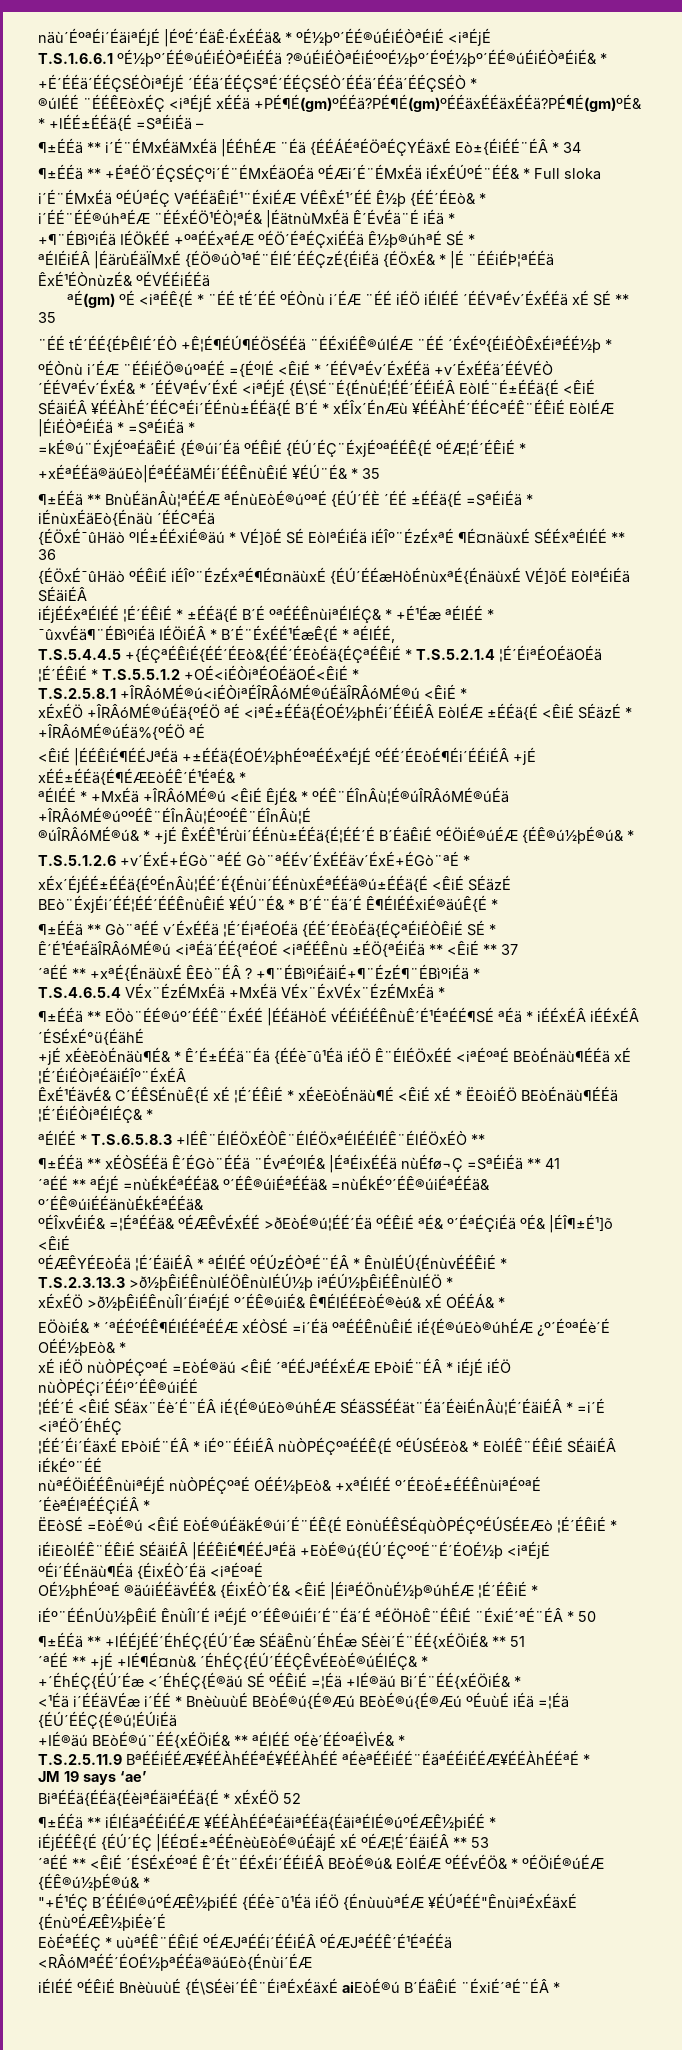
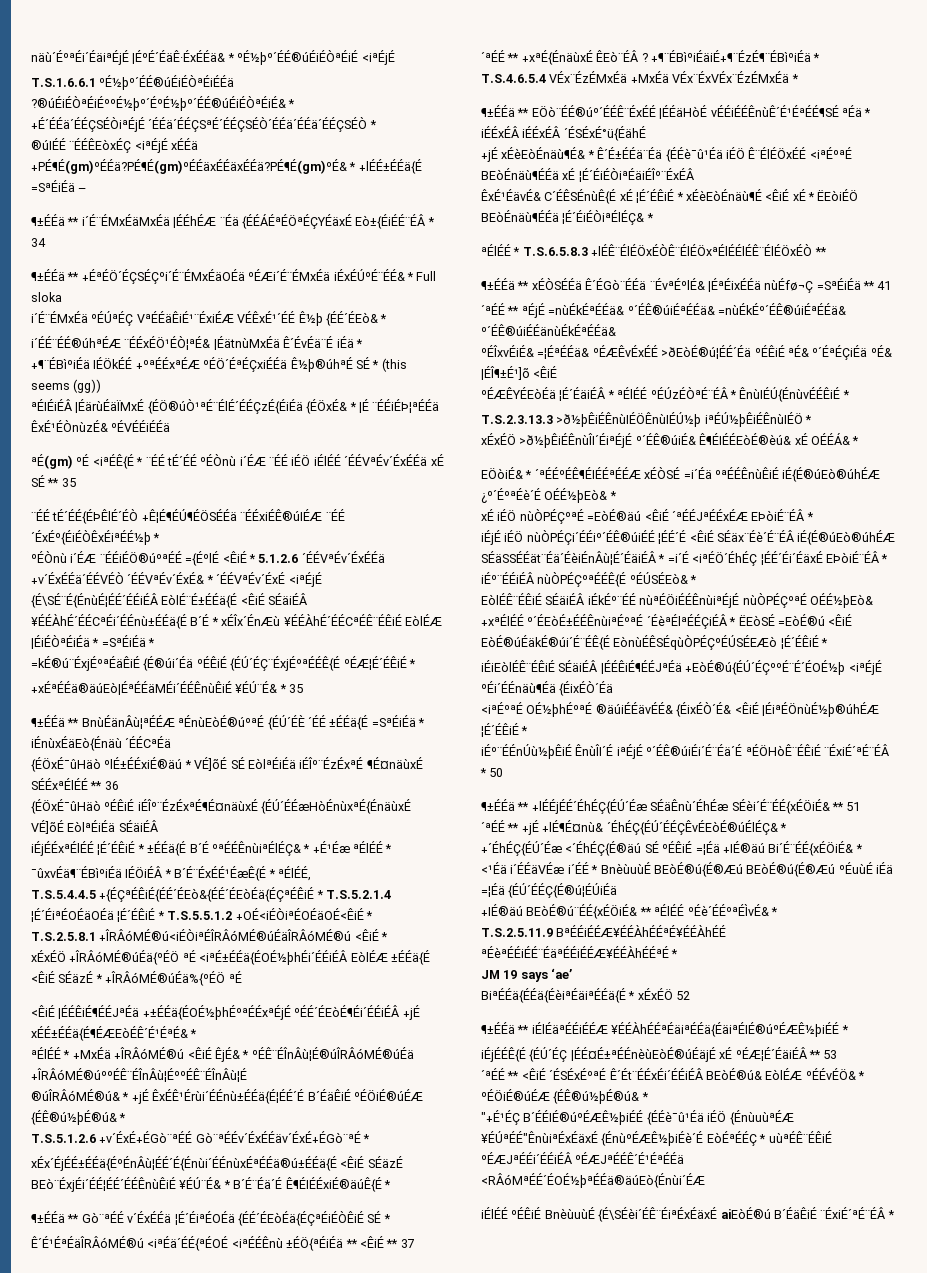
(475, 239) none -> [381,358,407,372] [31,379,102,393] (this seems (gg))
(321, 369) none -> [258,554,299,563] 5.1.2.6
(453, 1367) none -> (814, 516) //
(198, 1387) // -> (655, 537) none
(122, 1426) // -> (758, 558) none
(479, 1446) none -> (698, 579) //
(102, 1464) // -> (636, 599) none
(150, 1505) // -> (737, 621) none
[210,1562,263,1577] <iªÉºªÉ // -> [481,702,523,714] // <iªÉºªÉ
(166, 1922) // -> (704, 1138) none

